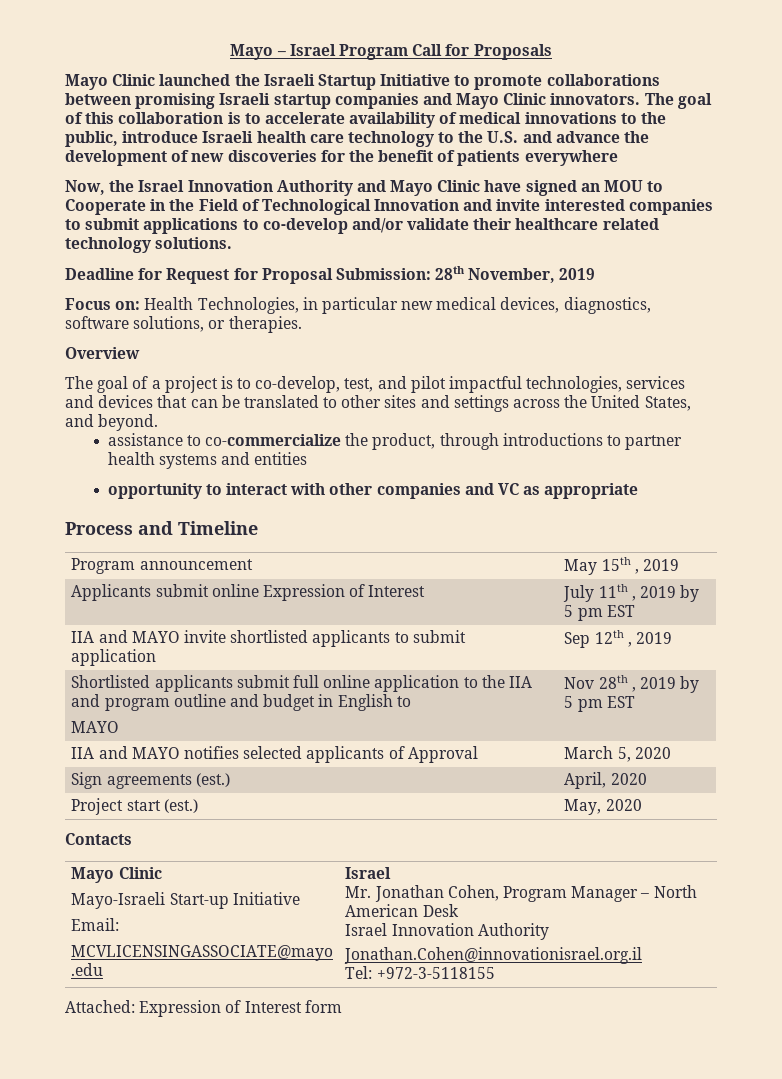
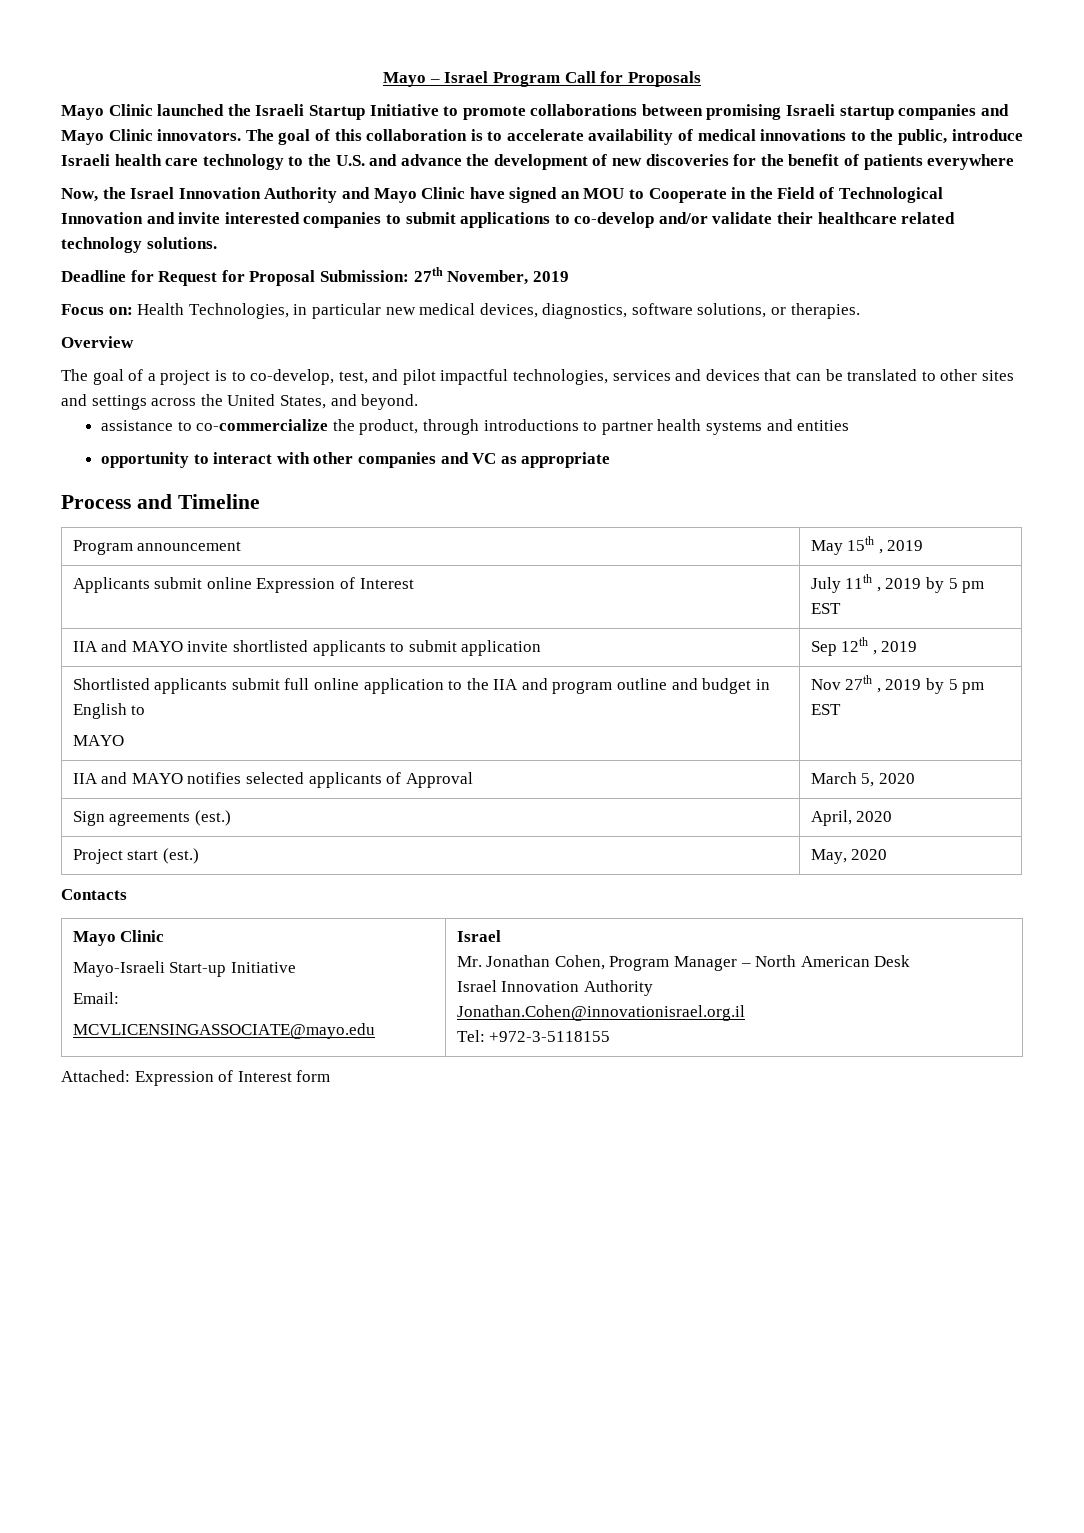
[435,266,466,280] 28th -> [413,267,443,282] 27th
[598,675,628,689] 28th -> [845,675,873,690] 27th

